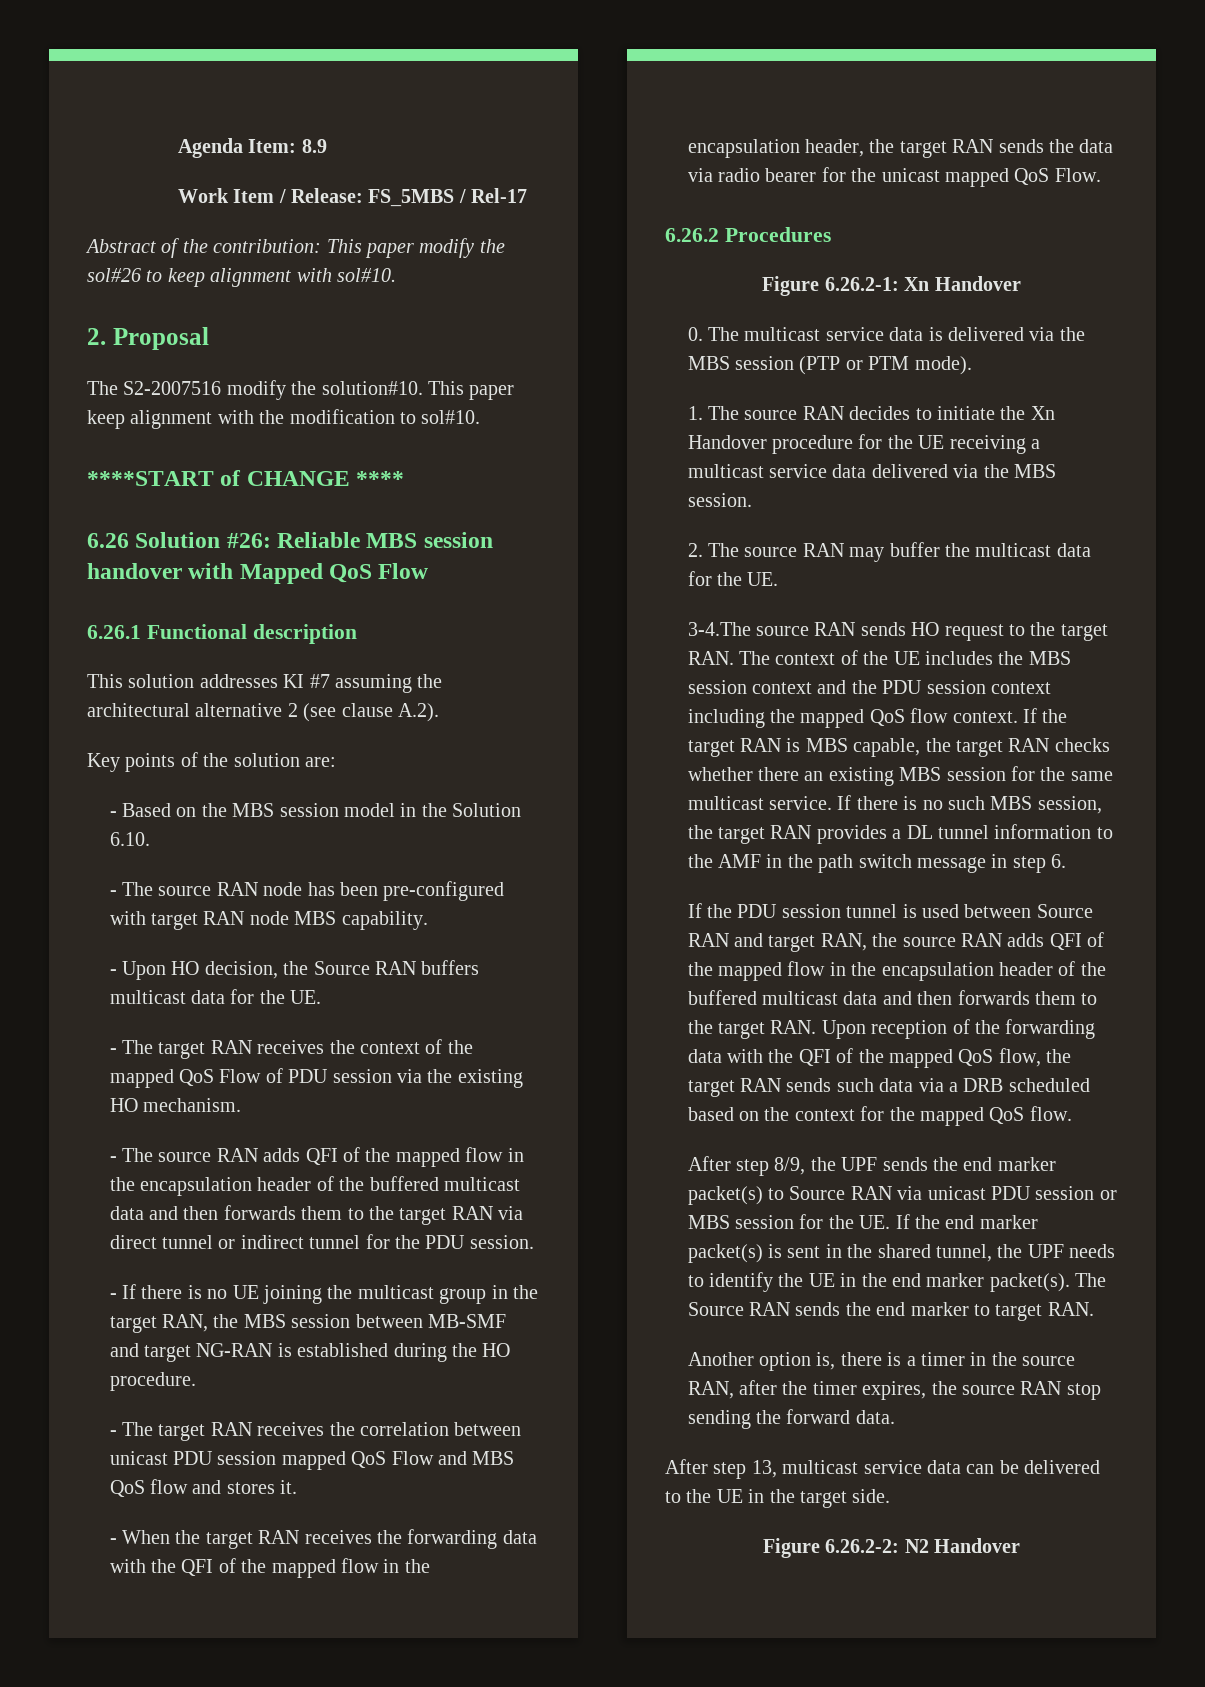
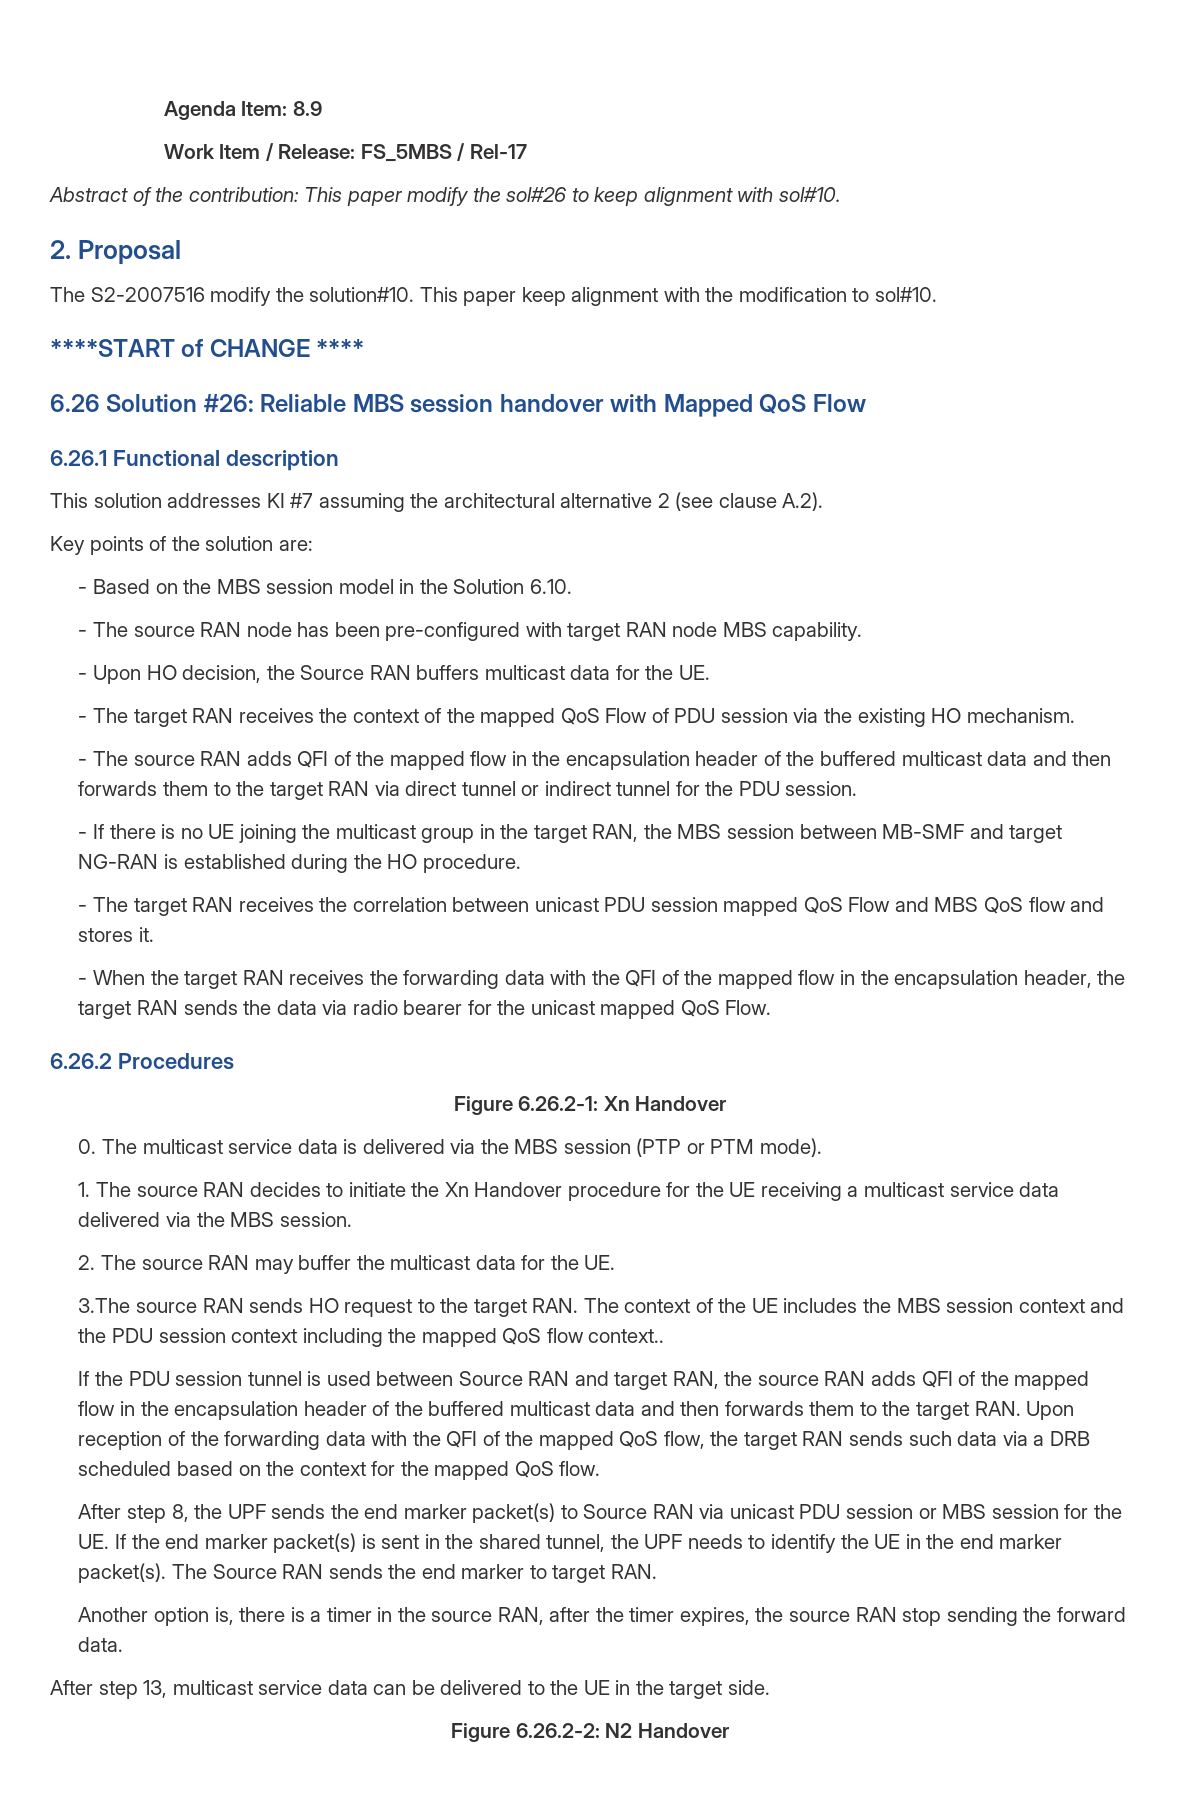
[687,622,751,636] 3-4.The -> [78,1298,131,1313] 3.The
[952,708,1068,723] [687,738,1110,757] [687,766,1113,786] [687,795,1102,814] [687,824,1113,844] [687,854,1067,873] context. If the target RAN is MBS capable, the target RAN checks whether there an existing MBS session for the same multicast service. If there is no such MBS session, the target RAN provides a DL tunnel information to the AMF in the path switch message in step 6. -> [588,1329,665,1343] context..
[774,1157,806,1175] 8/9, -> [171,1504,189,1522] 8,

